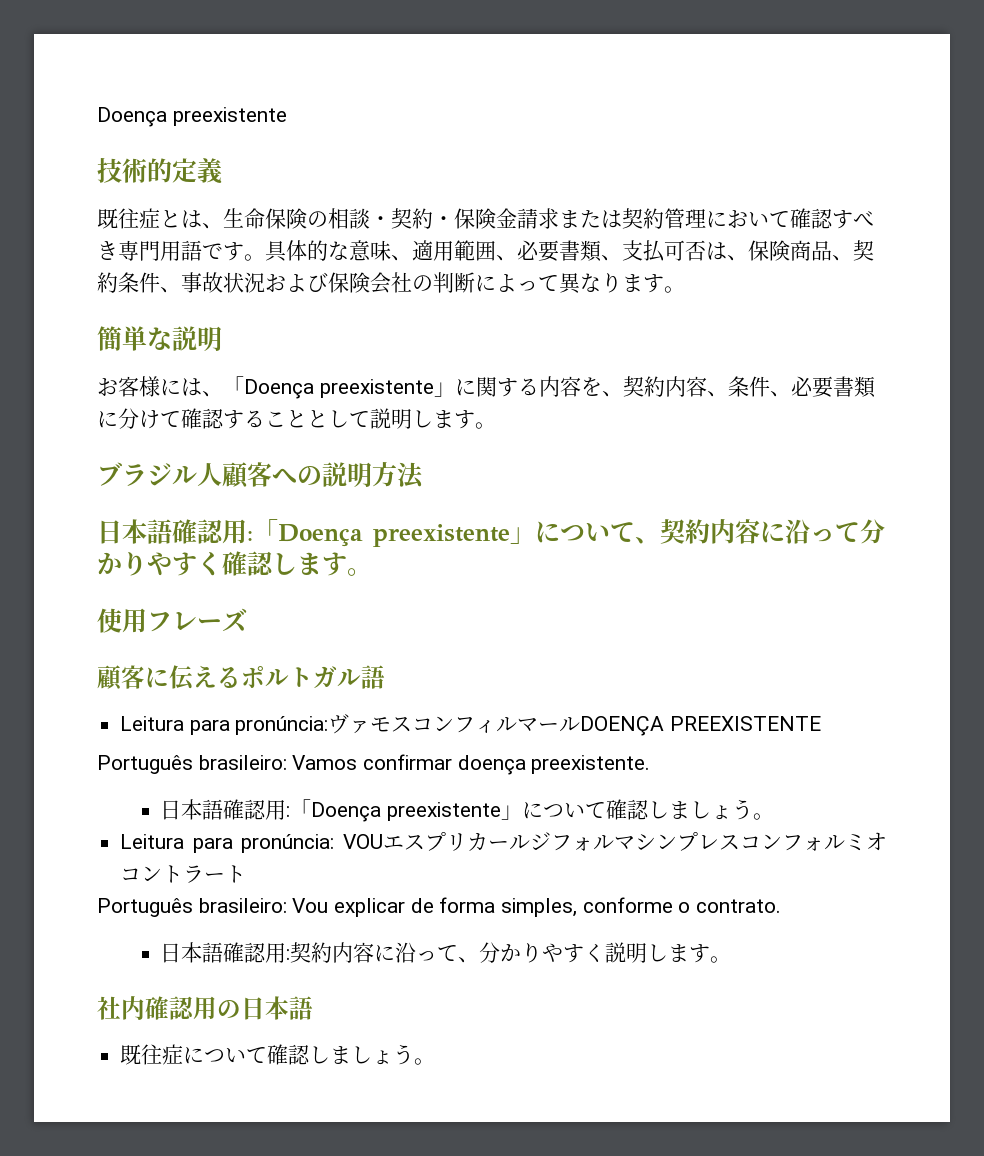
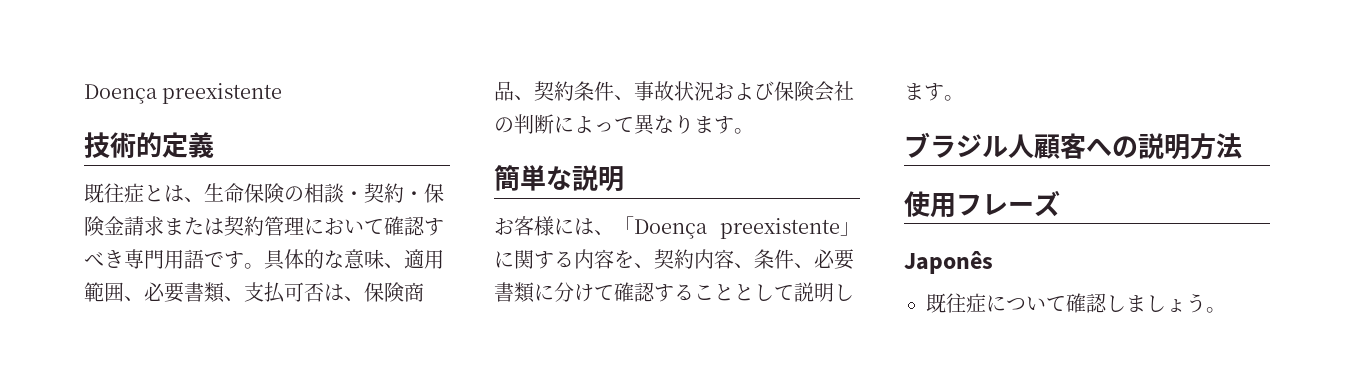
[97,519,885,547] [97,551,372,576] [97,608,247,633] [97,665,385,691] [120,714,822,736] [97,754,651,775] [160,799,775,822] [120,832,887,853] [120,865,247,883] [97,897,782,917] [160,942,732,963] [97,996,313,1020] 日本語確認用:「Doença preexistente」について、契約内容に沿って分かりやすく確認します。 // 使用フレーズ // 顧客に伝えるポルトガル語 // Leitura para pronúncia:ヴァモスコンフィルマールDOENÇA PREEXISTENTE // Português brasileiro: Vamos confirmar doença preexistente. // 日本語確認用:「Doença preexistente」について確認しましょう。 // Leitura para pronúncia: VOUエスプリカールジフォルマシンプレスコンフォルミオコントラート // Português brasileiro: Vou explicar de forma simples, conforme o contrato. // 日本語確認用:契約内容に沿って、分かりやすく説明します。 // 社内確認用の日本語 -> [904,190,1060,218] [904,251,993,274] 使用フレーズ // Japonês

